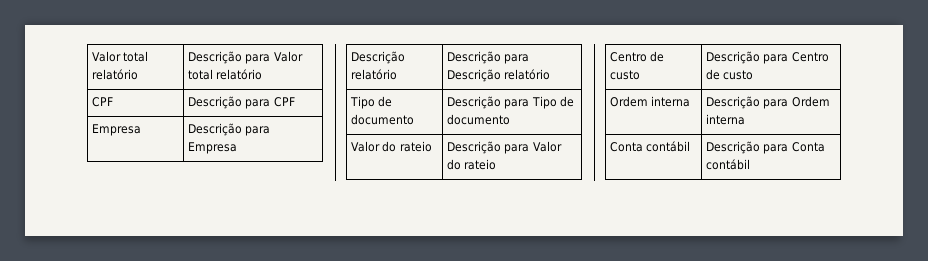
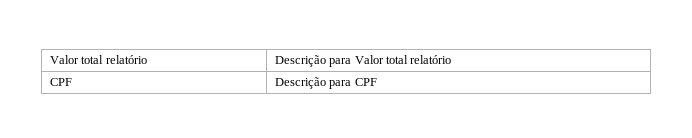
[92,124,142,136] [188,123,271,136] [188,142,238,154] [351,51,406,64] [351,69,398,80] [447,51,530,64] [447,69,551,82] [350,96,393,109] [351,114,415,125] [447,96,574,109] [447,114,511,125] [351,141,432,152] [447,141,562,154] [447,159,497,170] [610,51,665,62] [610,70,641,80] [706,51,829,64] [706,69,754,80] [610,96,691,107] [706,96,830,109] [706,114,746,125] [610,141,691,152] [706,141,825,154] [706,159,751,170] // Empresa | Descrição para Empresa // Descrição relatório | Descrição para Descrição relatório // Tipo de documento | Descrição para Tipo de documento // Valor do rateio | Descrição para Valor do rateio // Centro de custo | Descrição para Centro de custo // Ordem interna | Descrição para Ordem interna // Conta contábil | Descrição para Conta contábil -> (377, 82) none

